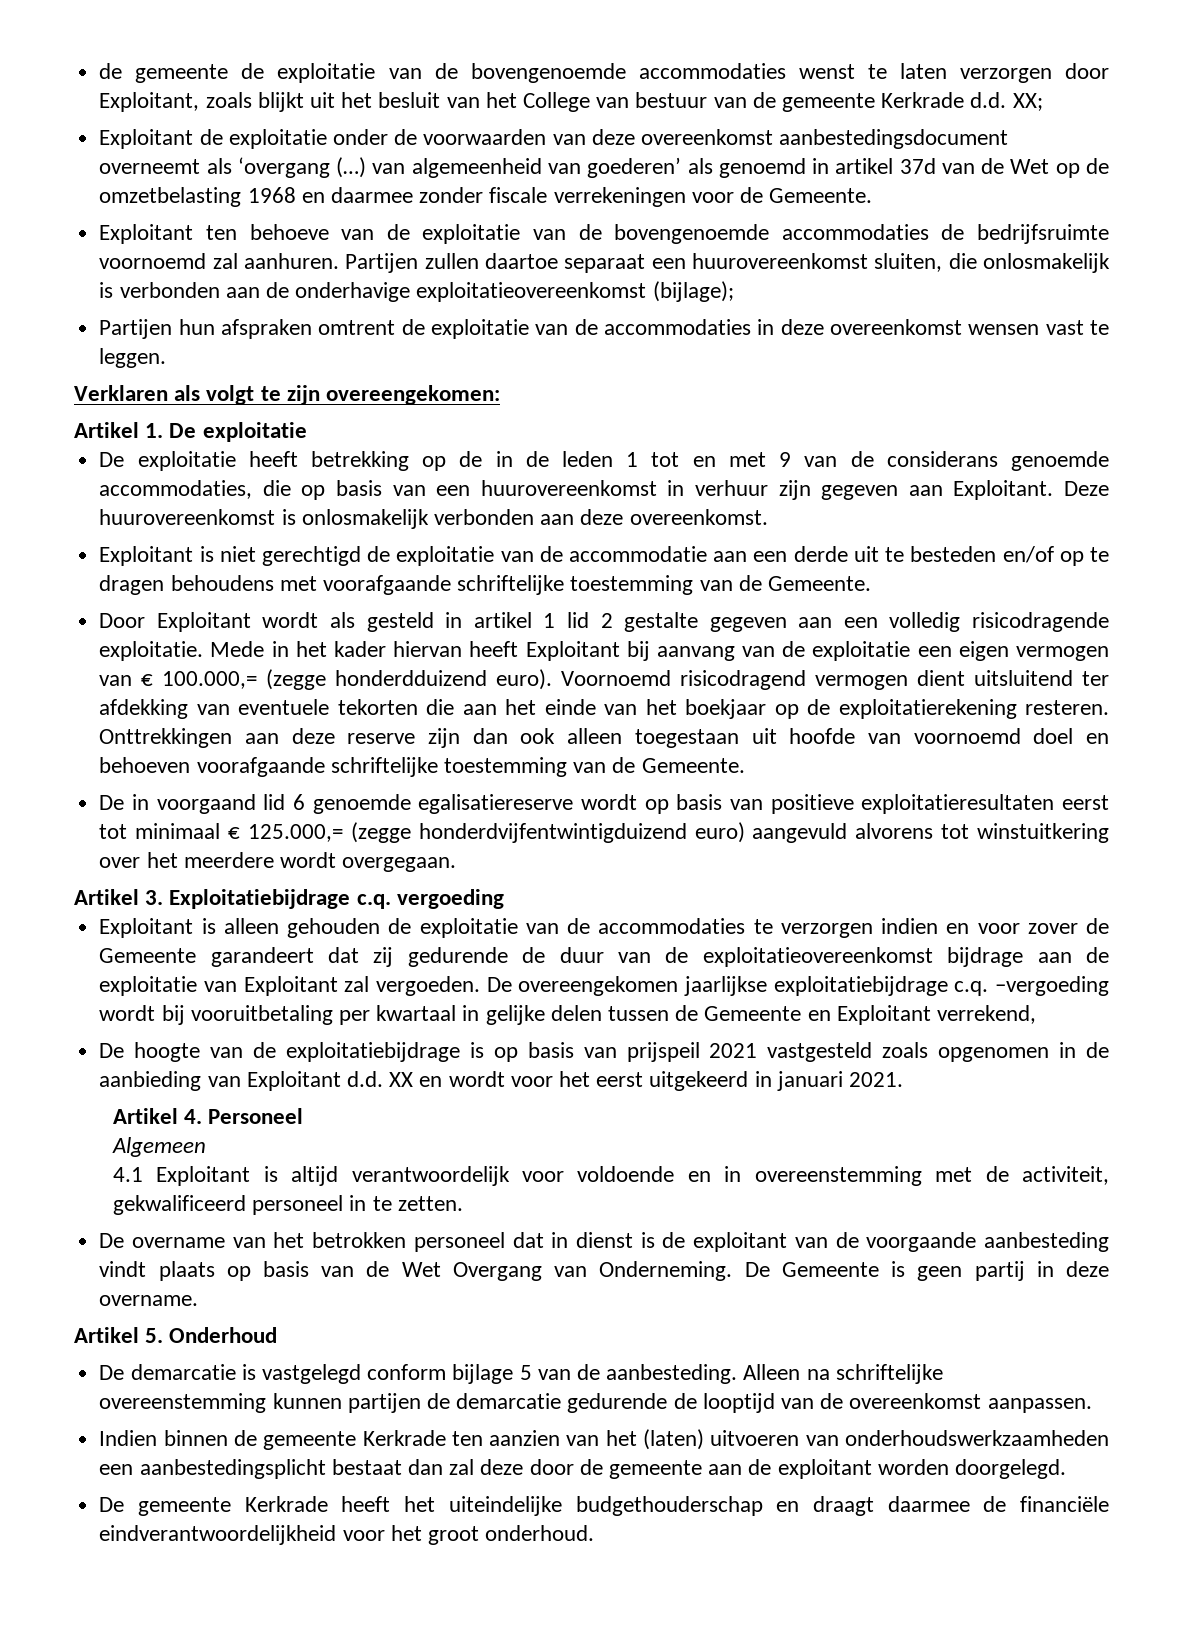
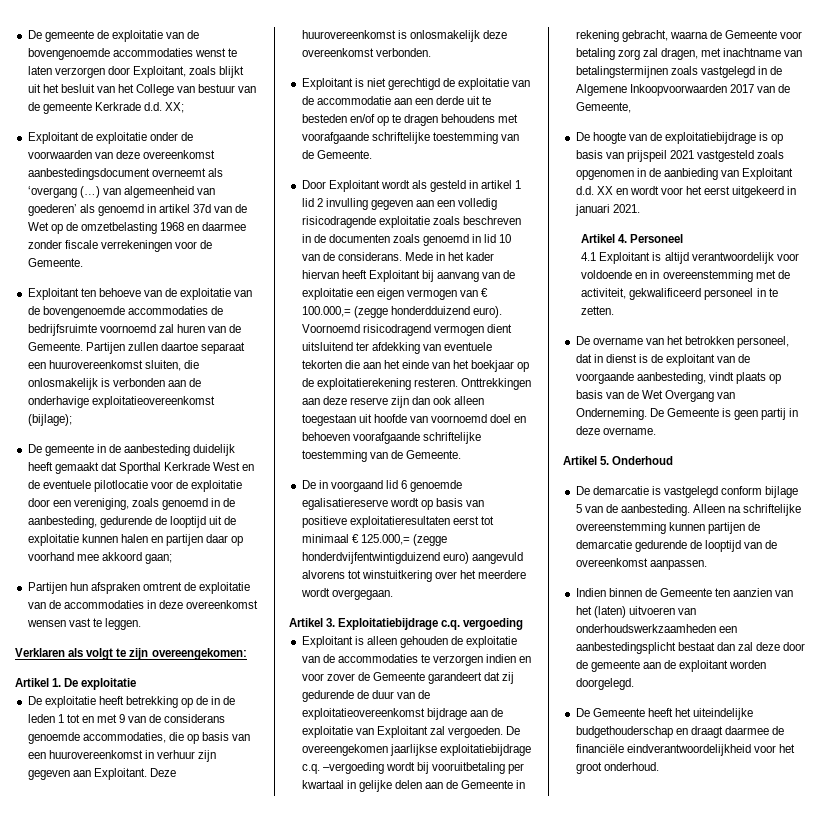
[99,63,123,79] de -> [27,30,42,39] De
[243,253,339,269] aanhuren. -> [176,324,242,333] [27,342,83,351] huren van de Gemeente.
(734, 291) none -> [27,444,236,456] [27,462,255,474] [27,480,243,492] [27,498,236,510] [27,516,237,528] [27,534,244,546] [27,552,172,564] // De gemeente in de aanbesteding duidelijk heeft gemaakt dat Sporthal Kerkrade West en de eventuele pilotlocatie voor de exploitatie door een vereniging, zoals genoemd in de aanbesteding, gedurende de looptijd uit de exploitatie kunnen halen en partijen daar op voorhand mee akkoord gaan;
[433,509,768,525] verbonden aan deze overeenkomst. -> [482,30,507,39] [301,48,431,57] deze overeenkomst verbonden.
[624,612,699,632] gestalte -> [325,198,368,210] invulling
[99,641,204,661] exploitatie. -> [378,216,521,228] [301,234,512,246] [301,252,402,261] exploitatie zoals beschreven in de documenten zoals genoemd in lid 10 van de considerans.
[607,1005,1037,1025] tussen de Gemeente en Exploitant verrekend, -> [425,780,526,789] [575,30,803,42] [575,48,803,60] [575,66,783,78] [575,84,791,96] [575,102,631,113] aan de Gemeente in rekening gebracht, waarna de Gemeente voor betaling zorg zal dragen, met inachtname van betalingstermijnen zoals vastgelegd in de Algemene Inkoopvoorwaarden 2017 van de Gemeente,
[111,1137,206,1157] // Algemeen -> (684, 238) none
[413,1232,505,1252] personeel -> [737,336,790,348] personeel,
[984,1232,1109,1252] aanbesteding -> [636,372,706,384] aanbesteding,
[263,1430,446,1450] gemeente Kerkrade -> [659,588,712,597] Gemeente
[138,1496,328,1516] gemeente Kerkrade -> [592,708,645,717] Gemeente

